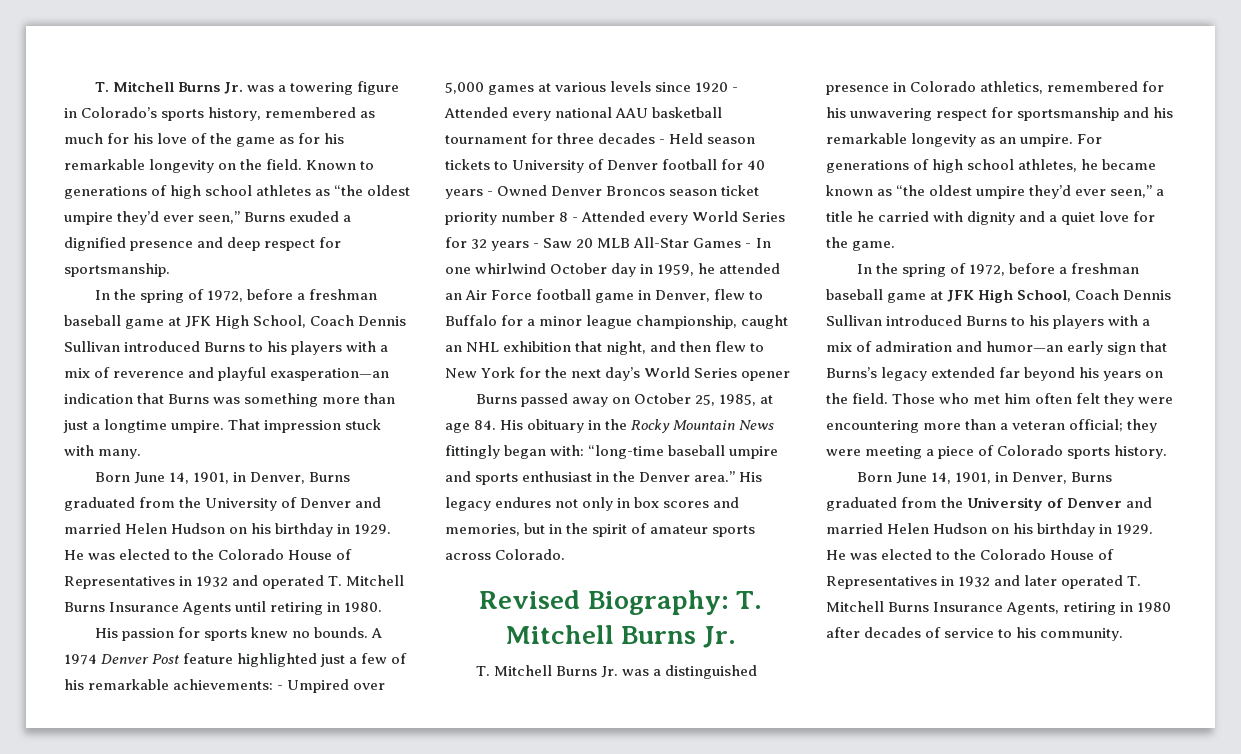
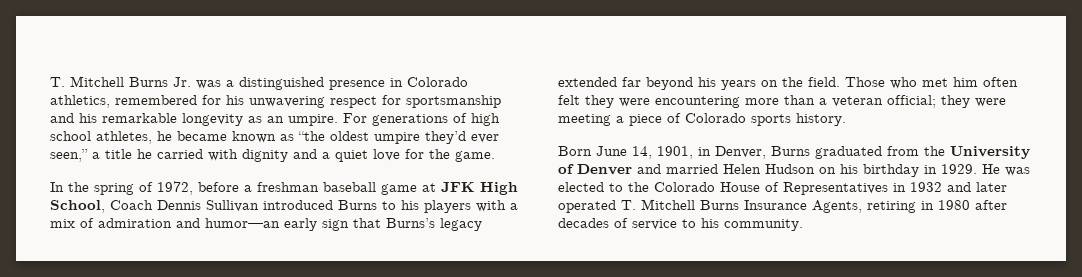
[94,81,400,95] [64,107,376,121] [64,133,345,147] [64,159,375,173] [64,185,411,199] [64,211,352,225] [64,237,342,251] [64,263,170,277] [94,289,378,303] [64,315,407,329] [64,341,389,355] [64,367,390,381] [64,393,396,407] [63,419,382,433] [64,445,142,459] [94,472,351,484] [64,497,382,511] [64,523,392,537] [64,549,353,560] [64,575,405,589] [64,601,383,615] [94,627,383,641] [64,653,408,667] [64,679,386,693] [445,81,739,95] [444,107,723,121] [445,133,756,144] [445,159,766,173] [445,185,760,199] [445,211,786,225] [445,237,771,251] [445,263,781,277] [445,289,764,303] [445,315,789,329] [445,341,765,355] [445,367,791,381] [475,393,774,407] [445,419,775,433] [445,445,779,459] [445,471,763,485] [445,497,740,511] [445,523,756,537] [445,549,566,560] [479,590,762,615] [504,625,737,648] [475,665,662,678] T. Mitchell Burns Jr. was a towering figure in Colorado’s sports history, remembered as much for his love of the game as for his remarkable longevity on the field. Known to generations of high school athletes as “the oldest umpire they’d ever seen,” Burns exuded a dignified presence and deep respect for sportsmanship. // In the spring of 1972, before a freshman baseball game at JFK High School, Coach Dennis Sullivan introduced Burns to his players with a mix of reverence and playful exasperation—an indication that Burns was something more than just a longtime umpire. That impression stuck with many. // Born June 14, 1901, in Denver, Burns graduated from the University of Denver and married Helen Hudson on his birthday in 1929. He was elected to the Colorado House of Representatives in 1932 and operated T. Mitchell Burns Insurance Agents until retiring in 1980. // His passion for sports knew no bounds. A 1974 Denver Post feature highlighted just a few of his remarkable achievements: - Umpired over 5,000 games at various levels since 1920 - Attended every national AAU basketball tournament for three decades - Held season tickets to University of Denver football for 40 years - Owned Denver Broncos season ticket priority number 8 - Attended every World Series for 32 years - Saw 20 MLB All-Star Games - In one whirlwind October day in 1959, he attended an Air Force football game in Denver, flew to Buffalo for a minor league championship, caught an NHL exhibition that night, and then flew to New York for the next day’s World Series opener // Burns passed away on October 25, 1985, at age 84. His obituary in the Rocky Mountain News fittingly began with: “long-time baseball umpire and sports enthusiast in the Denver area.” His legacy endures not only in box scores and memories, but in the spirit of amateur sports across Colorado. // Revised Biography: T. Mitchell Burns Jr. // T. Mitchell Burns Jr. was a -> [50,76,234,89] T. Mitchell Burns Jr. was a

